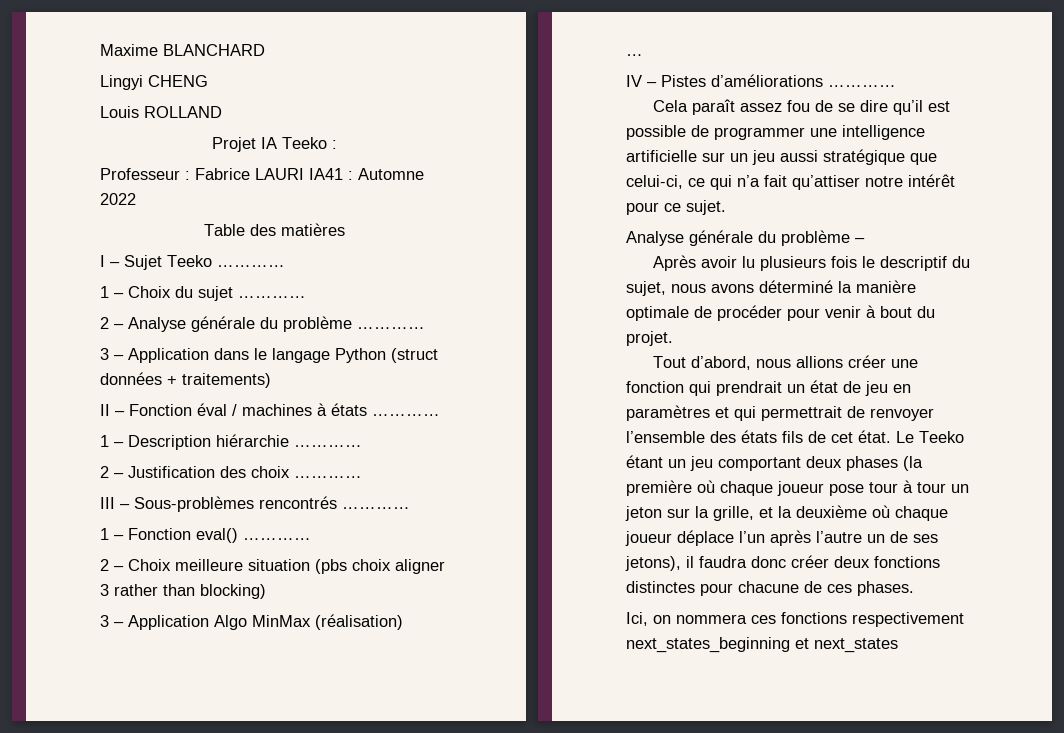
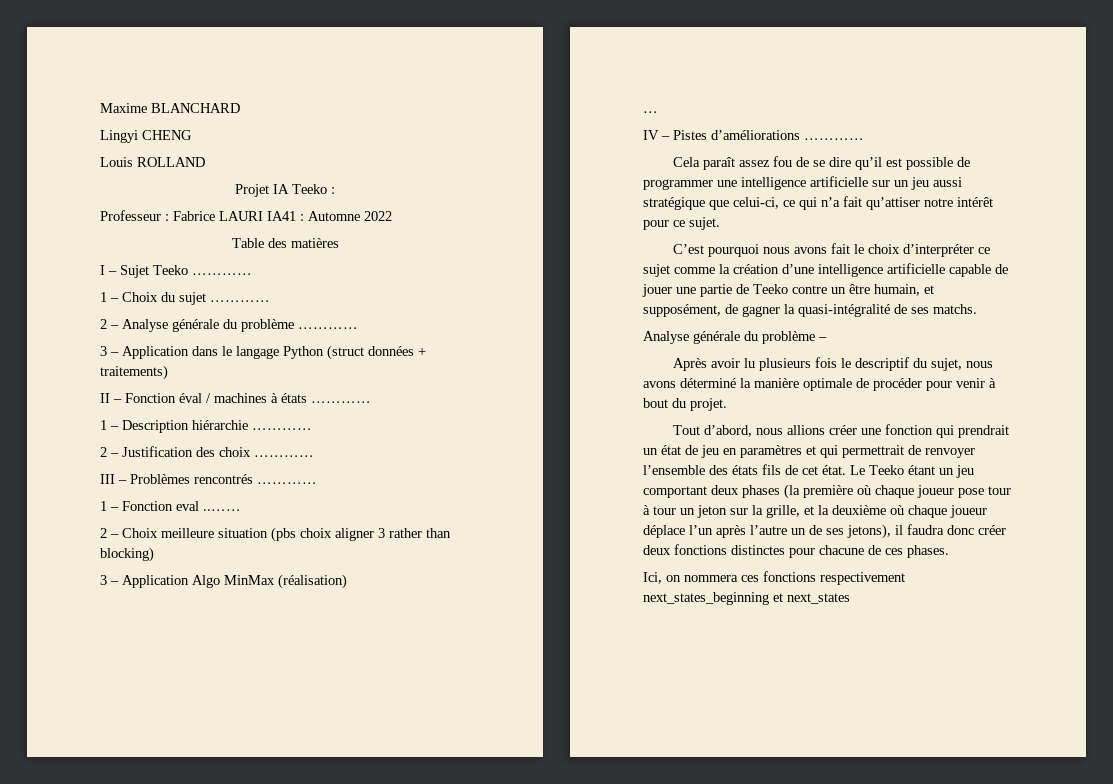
[134,496,254,512] Sous-problèmes -> [130,474,190,484] Problèmes
[196,528,311,543] eval() ………… -> [176,501,241,511] eval ..……
(726, 207) none -> [672,243,990,257] [643,263,1008,277] [642,284,934,297] [643,304,977,317] // C’est pourquoi nous avons fait le choix d’interpréter ce sujet comme la création d’une intelligence artificielle capable de jouer une partie de Teeko contre un être humain, et supposément, de gagner la quasi-intégralité de ses matchs.

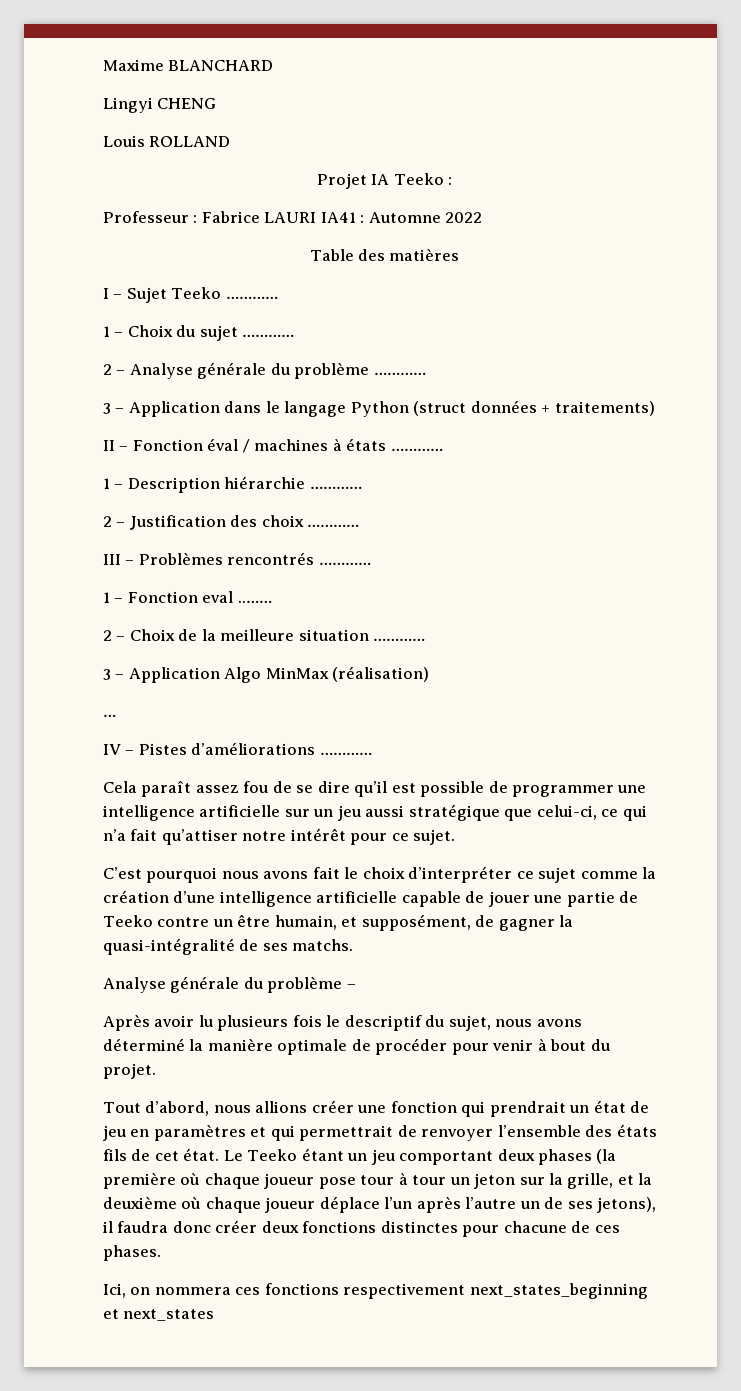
[161,527,451,542] [100,547,154,562] meilleure situation (pbs choix aligner 3 rather than blocking) -> [178,629,426,641] de la meilleure situation …………

